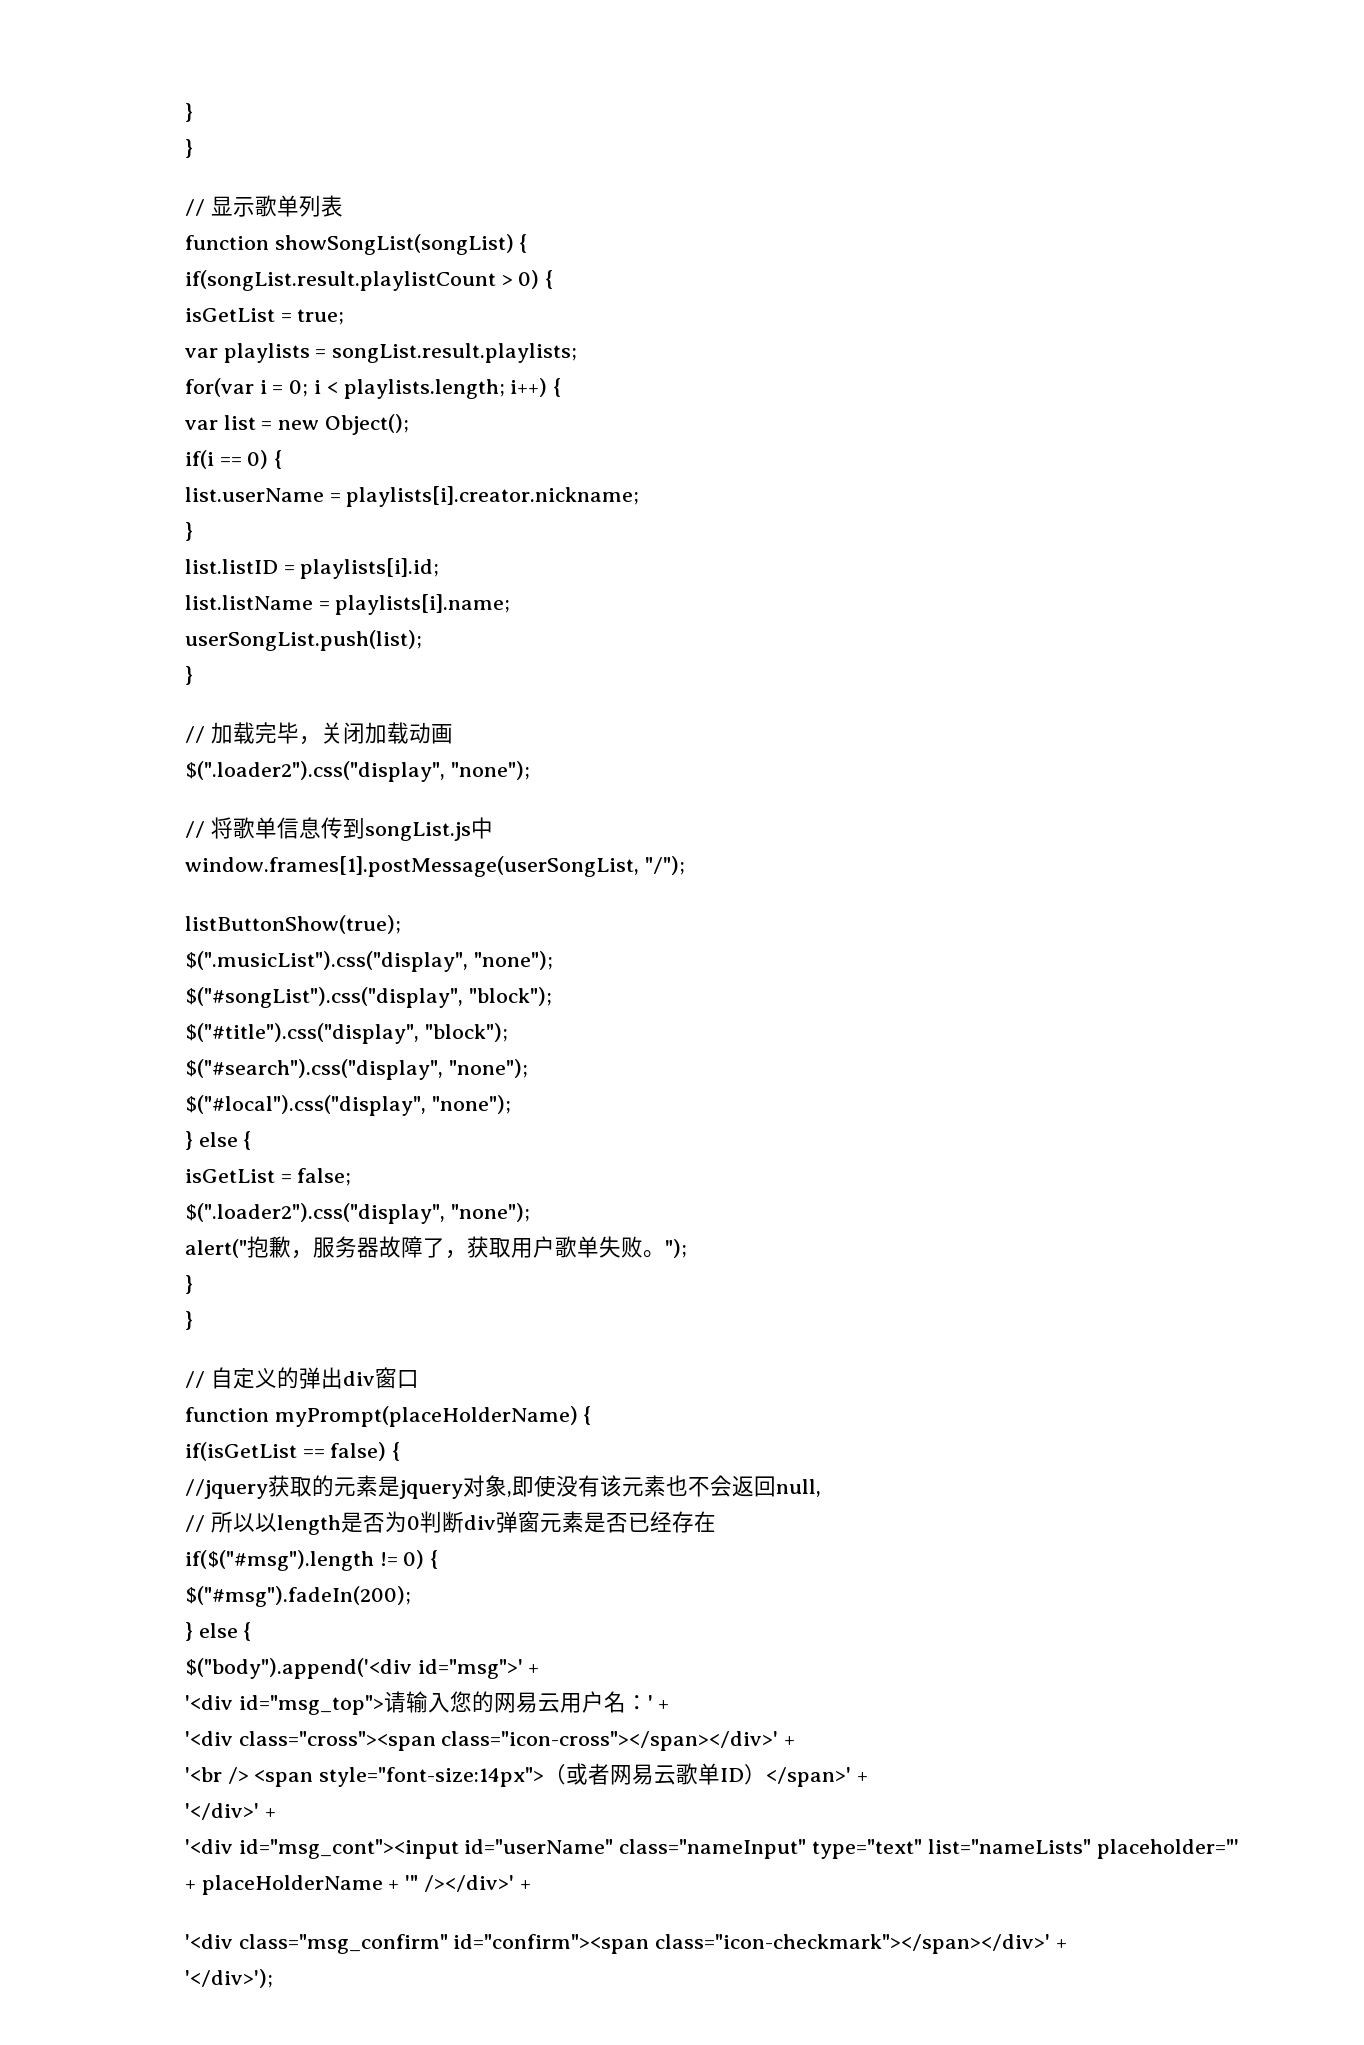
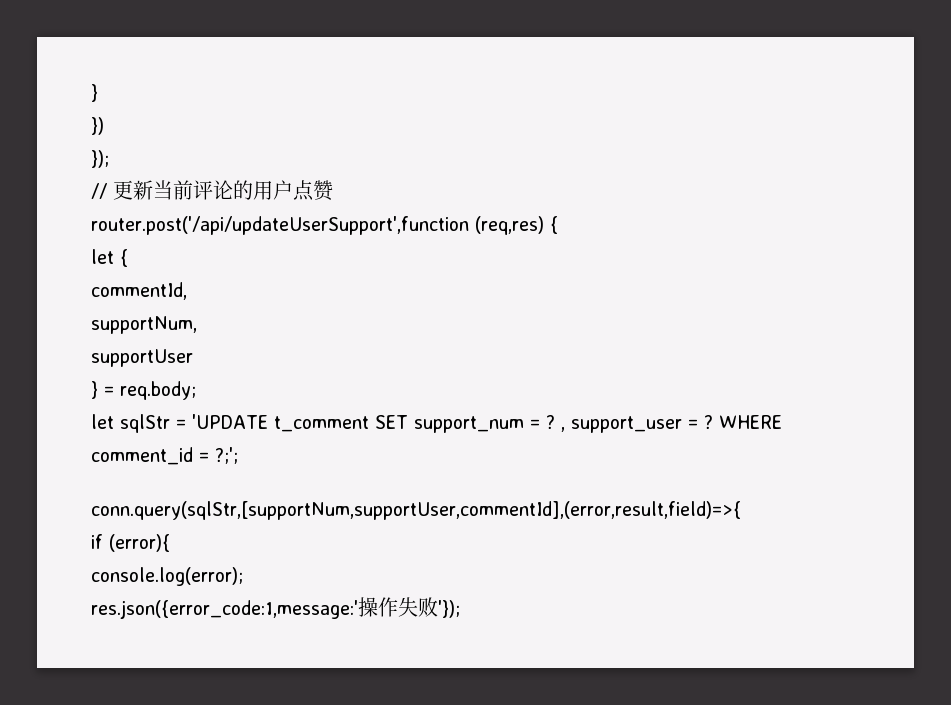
[184,103,193,122] [184,139,193,158] [184,195,343,217] [184,234,528,255] [184,270,554,291] [184,308,345,325] [184,343,578,363] [184,378,562,399] [184,414,409,435] [184,450,283,469] [184,486,640,507] [184,522,193,541] [184,558,440,579] [184,594,511,615] [184,630,422,651] [184,666,193,685] [184,722,453,745] [184,761,530,782] [184,817,493,841] [184,856,685,877] [184,915,401,934] [184,951,553,972] [184,987,552,1008] [184,1023,508,1044] [184,1059,528,1080] [184,1095,511,1116] [184,1131,252,1150] [184,1168,352,1186] [184,1203,530,1224] [184,1236,687,1259] [184,1275,193,1294] [184,1311,193,1330] [184,1367,419,1389] [184,1406,592,1427] [184,1442,401,1461] [184,1475,821,1499] [184,1511,716,1535] [184,1550,439,1571] [184,1586,411,1607] [184,1622,252,1641] [184,1658,540,1679] [184,1691,670,1715] [184,1731,796,1751] [184,1763,868,1787] [184,1803,276,1820] [184,1839,1239,1859] [184,1875,531,1895] [184,1934,1067,1954] [184,1969,273,1988] } // } // // 显示歌单列表 // function showSongList(songList) { // if(songList.result.playlistCount > 0) { // isGetList = true; // var playlists = songList.result.playlists; // for(var i = 0; i < playlists.length; i++) { // var list = new Object(); // if(i == 0) { // list.userName = playlists[i].creator.nickname; // } // list.listID = playlists[i].id; // list.listName = playlists[i].name; // userSongList.push(list); // } // // 加载完毕，关闭加载动画 // $(".loader2").css("display", "none"); // // 将歌单信息传到songList.js中 // window.frames[1].postMessage(userSongList, "/"); // listButtonShow(true); // $(".musicList").css("display", "none"); // $("#songList").css("display", "block"); // $("#title").css("display", "block"); // $("#search").css("display", "none"); // $("#local").css("display", "none"); // } else { // isGetList = false; // $(".loader2").css("display", "none"); // alert("抱歉，服务器故障了，获取用户歌单失败。"); // } // } // // 自定义的弹出div窗口 // function myPrompt(placeHolderName) { // if(isGetList == false) { // //jquery获取的元素是jquery对象,即使没有该元素也不会返回null, // // 所以以length是否为0判断div弹窗元素是否已经存在 // if($("#msg").length != 0) { // $("#msg").fadeIn(200); // } else { // $("body").append('<div id="msg">' + // '<div id="msg_top">请输入您的网易云用户名：' + // '<div class="cross"><span class="icon-cross"></span></div>' + // '<br /> <span style="font-size:14px">（或者网易云歌单ID）</span>' + // '</div>' + // '<div id="msg_cont"><input id="userName" class="nameInput" type="text" list="nameLists" placeholder="' + placeHolderName + '" /></div>' + // '<div class="msg_confirm" id="confirm"><span class="icon-checkmark"></span></div>' + // '</div>'); -> [91,84,98,102] [91,117,104,135] [91,150,109,168] [91,180,334,201] [91,216,558,235] [91,249,128,267] [91,282,187,300] [91,316,197,334] [91,349,193,367] [91,381,196,400] [91,414,782,433] [91,447,238,465] [91,501,741,520] [91,534,170,552] [91,567,243,586] [91,597,460,619] } // }) // }); // // 更新当前评论的用户点赞 // router.post('/api/updateUserSupport',function (req,res) { // let { // commentId, // supportNum, // supportUser // } = req.body; // let sqlStr = 'UPDATE t_comment SET support_num = ? , support_user = ? WHERE comment_id = ?;'; // conn.query(sqlStr,[supportNum,supportUser,commentId],(error,result,field)=>{ // if (error){ // console.log(error); // res.json({error_code:1,message:'操作失败'});

